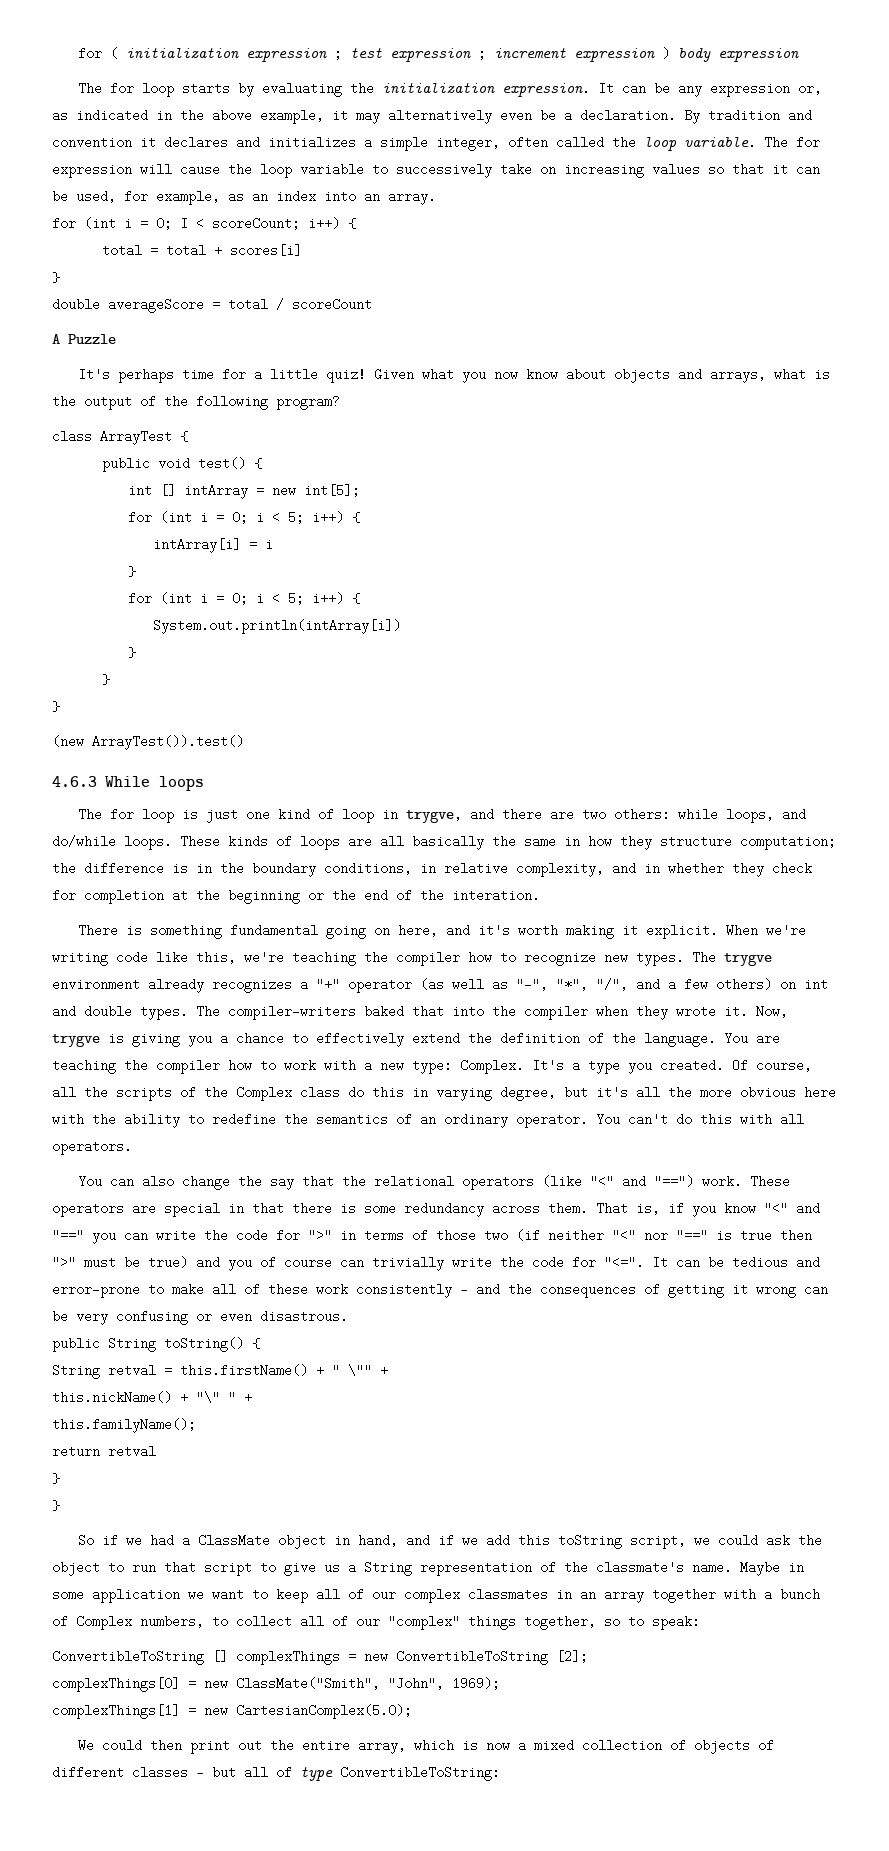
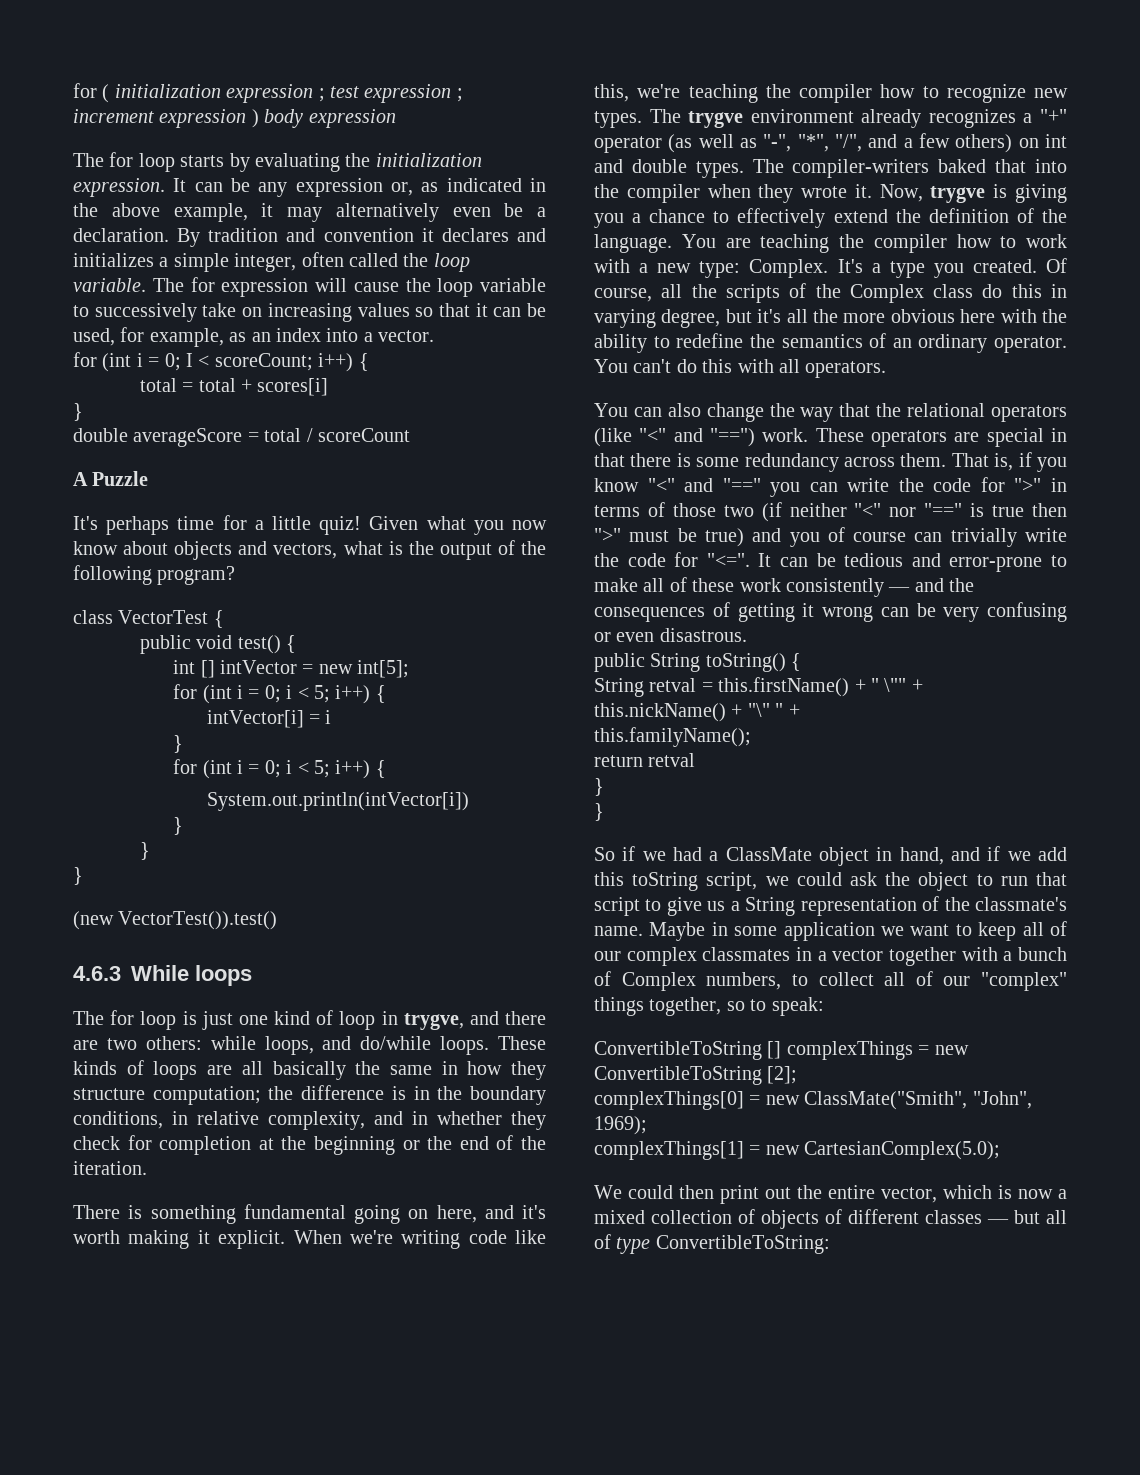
[364,190,436,205] an array. -> [363,330,435,342] a vector.
[710,368,767,383] arrays, -> [273,543,338,559] vectors,
[100,430,172,445] ArrayTest -> [118,610,209,624] VectorTest
[183,484,248,499] intArray -> [219,660,297,674] intVector
[152,538,241,553] intArray[i] -> [206,710,304,728] intVector[i]
[152,619,401,634] System.out.println(intArray[i]) -> [206,792,469,811] System.out.println(intVector[i])
[92,735,244,750] ArrayTest()).test() -> [118,911,278,930] VectorTest()).test()
[452,889,540,902] interation. -> [73,1161,147,1175] iteration.
[270,1175,295,1190] say -> [800,407,834,422] way
[580,1588,644,1603] an array -> [817,949,884,961] a vector
[358,1739,407,1754] array, -> [881,1187,937,1203] vector,

